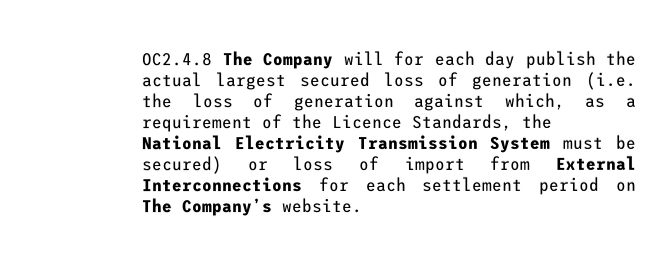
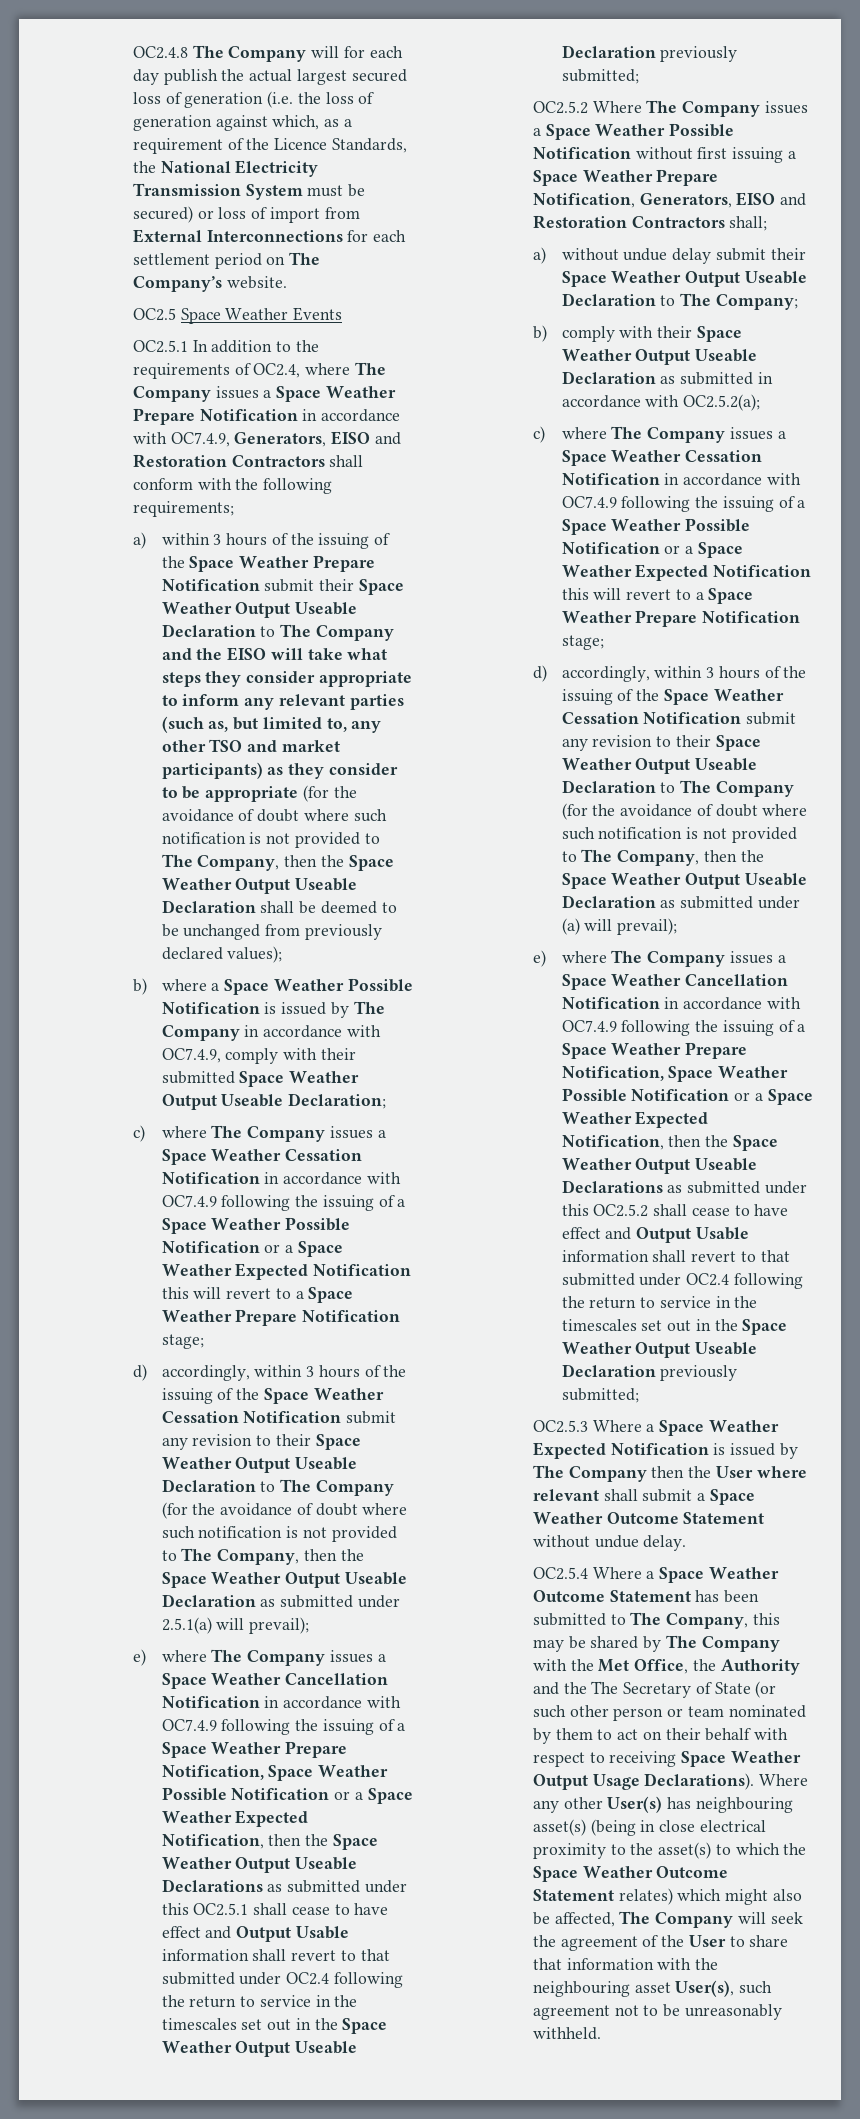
(364, 205) none -> [132,307,343,324] [132,340,319,353] [132,362,386,379] [132,386,396,402] [132,408,401,425] [132,431,401,447] [132,454,364,468] [132,478,333,494] [132,501,234,517] [132,532,390,549] [161,555,375,572] [161,579,404,595] [161,602,358,618] [161,624,394,641] [161,647,388,661] [161,671,412,687] [161,694,404,710] [161,716,382,733] [161,739,340,752] [161,762,398,779] [161,785,357,802] [161,809,387,822] [161,832,380,848] [161,854,394,871] [161,878,358,894] [161,900,397,914] [161,924,382,940] [161,946,283,963] [132,978,413,995] [161,1001,385,1018] [161,1025,381,1041] [161,1048,356,1064] [161,1071,360,1087] [161,1093,387,1110] [132,1125,386,1142] [161,1149,363,1165] [161,1172,401,1185] [161,1195,406,1211] [161,1217,351,1234] [161,1241,343,1257] [161,1263,412,1280] [161,1287,354,1303] [161,1309,401,1326] [161,1334,204,1349] [132,1364,407,1381] [161,1388,384,1404] [161,1411,397,1424] [161,1434,361,1450] [161,1457,358,1473] [161,1479,394,1496] [161,1502,408,1519] [161,1526,397,1542] [161,1548,364,1565] [161,1572,407,1588] [161,1594,400,1608] [161,1617,310,1634] [132,1649,386,1666] [161,1673,389,1689] [161,1696,401,1709] [161,1719,406,1735] [161,1741,348,1758] [161,1765,389,1781] [161,1787,413,1804] [161,1810,309,1827] [161,1834,378,1850] [161,1857,358,1873] [161,1879,407,1893] [161,1903,389,1916] [161,1926,349,1942] [161,1949,390,1961] [161,1972,403,1988] [161,1995,358,2008] [161,2018,388,2034] [161,2041,358,2057] [561,45,738,62] [561,69,639,84] [532,100,808,117] [532,123,735,140] [532,147,796,163] [532,169,719,186] [532,192,807,208] [532,215,768,231] [532,247,806,264] [561,271,807,287] [561,293,798,310] [532,325,742,342] [561,349,758,365] [561,371,773,385] [561,394,761,411] [532,426,786,443] [561,450,763,466] [561,473,801,486] [561,496,806,512] [561,518,751,535] [561,542,743,558] [561,564,812,581] [561,588,754,604] [561,610,801,627] [561,635,604,650] [532,665,807,682] [561,689,784,705] [561,712,797,725] [561,735,761,751] [561,758,758,774] [561,780,794,797] [561,803,808,820] [561,827,797,843] [561,849,764,866] [561,873,807,889] [561,895,800,909] [561,918,678,935] [532,950,786,967] [561,974,789,990] [561,997,801,1010] [561,1020,806,1036] [561,1042,748,1059] [561,1066,789,1082] [561,1088,813,1105] [561,1111,709,1128] [561,1135,778,1151] [561,1158,758,1174] [561,1180,807,1194] [561,1204,789,1217] [561,1227,749,1243] [561,1250,790,1262] [561,1273,803,1289] [561,1296,758,1309] [561,1319,788,1335] [561,1342,758,1358] [561,1364,738,1381] [561,1388,639,1403] [532,1420,779,1436] [532,1442,798,1459] [532,1465,807,1482] [532,1489,755,1505] [532,1512,765,1524] [532,1535,687,1551] [532,1567,779,1583] [532,1590,760,1603] [532,1612,780,1629] [532,1635,780,1652] [532,1659,800,1675] [532,1681,777,1698] [532,1705,806,1721] [532,1728,789,1744] [532,1751,801,1767] [532,1773,809,1790] [532,1796,793,1813] [532,1819,766,1836] [532,1842,807,1859] [532,1866,729,1882] [532,1888,802,1905] [532,1911,803,1928] [532,1935,789,1951] [532,1958,719,1970] [532,1980,773,1997] [532,2004,782,2020] [532,2027,601,2040] // OC2.5 Space Weather Events // OC2.5.1 In addition to the requirements of OC2.4, where The Company issues a Space Weather Prepare Notification in accordance with OC7.4.9, Generators, EISO and Restoration Contractors shall conform with the following requirements; // a) within 3 hours of the issuing of the Space Weather Prepare Notification submit their Space Weather Output Useable Declaration to The Company and the EISO will take what steps they consider appropriate to inform any relevant parties (such as, but limited to, any other TSO and market participants) as they consider to be appropriate (for the avoidance of doubt where such notification is not provided to The Company, then the Space Weather Output Useable Declaration shall be deemed to be unchanged from previously declared values); // b) where a Space Weather Possible Notification is issued by The Company in accordance with OC7.4.9, comply with their submitted Space Weather Output Useable Declaration; // c) where The Company issues a Space Weather Cessation Notification in accordance with OC7.4.9 following the issuing of a Space Weather Possible Notification or a Space Weather Expected Notification this will revert to a Space Weather Prepare Notification stage; // d) accordingly, within 3 hours of the issuing of the Space Weather Cessation Notification submit any revision to their Space Weather Output Useable Declaration to The Company (for the avoidance of doubt where such notification is not provided to The Company, then the Space Weather Output Useable Declaration as submitted under 2.5.1(a) will prevail); // e) where The Company issues a Space Weather Cancellation Notification in accordance with OC7.4.9 following the issuing of a Space Weather Prepare Notification, Space Weather Possible Notification or a Space Weather Expected Notification, then the Space Weather Output Useable Declarations as submitted under this OC2.5.1 shall cease to have effect and Output Usable information shall revert to that submitted under OC2.4 following the return to service in the timescales set out in the Space Weather Output Useable Declaration previously submitted; // OC2.5.2 Where The Company issues a Space Weather Possible Notification without first issuing a Space Weather Prepare Notification, Generators, EISO and Restoration Contractors shall; // a) without undue delay submit their Space Weather Output Useable Declaration to The Company; // b) comply with their Space Weather Output Useable Declaration as submitted in accordance with OC2.5.2(a); // c) where The Company issues a Space Weather Cessation Notification in accordance with OC7.4.9 following the issuing of a Space Weather Possible Notification or a Space Weather Expected Notification this will revert to a Space Weather Prepare Notification stage; // d) accordingly, within 3 hours of the issuing of the Space Weather Cessation Notification submit any revision to their Space Weather Output Useable Declaration to The Company (for the avoidance of doubt where such notification is not provided to The Company, then the Space Weather Output Useable Declaration as submitted under (a) will prevail); // e) where The Company issues a Space Weather Cancellation Notification in accordance with OC7.4.9 following the issuing of a Space Weather Prepare Notification, Space Weather Possible Notification or a Space Weather Expected Notification, then the Space Weather Output Useable Declarations as submitted under this OC2.5.2 shall cease to have effect and Output Usable information shall revert to that submitted under OC2.4 following the return to service in the timescales set out in the Space Weather Output Useable Declaration previously submitted; // OC2.5.3 Where a Space Weather Expected Notification is issued by The Company then the User where relevant shall submit a Space Weather Outcome Statement without undue delay. // OC2.5.4 Where a Space Weather Outcome Statement has been submitted to The Company, this may be shared by The Company with the Met Office, the Authority and the The Secretary of State (or such other person or team nominated by them to act on their behalf with respect to receiving Space Weather Output Usage Declarations). Where any other User(s) has neighbouring asset(s) (being in close electrical proximity to the asset(s) to which the Space Weather Outcome Statement relates) which might also be affected, The Company will seek the agreement of the User to share that information with the neighbouring asset User(s), such agreement not to be unreasonably withheld.

